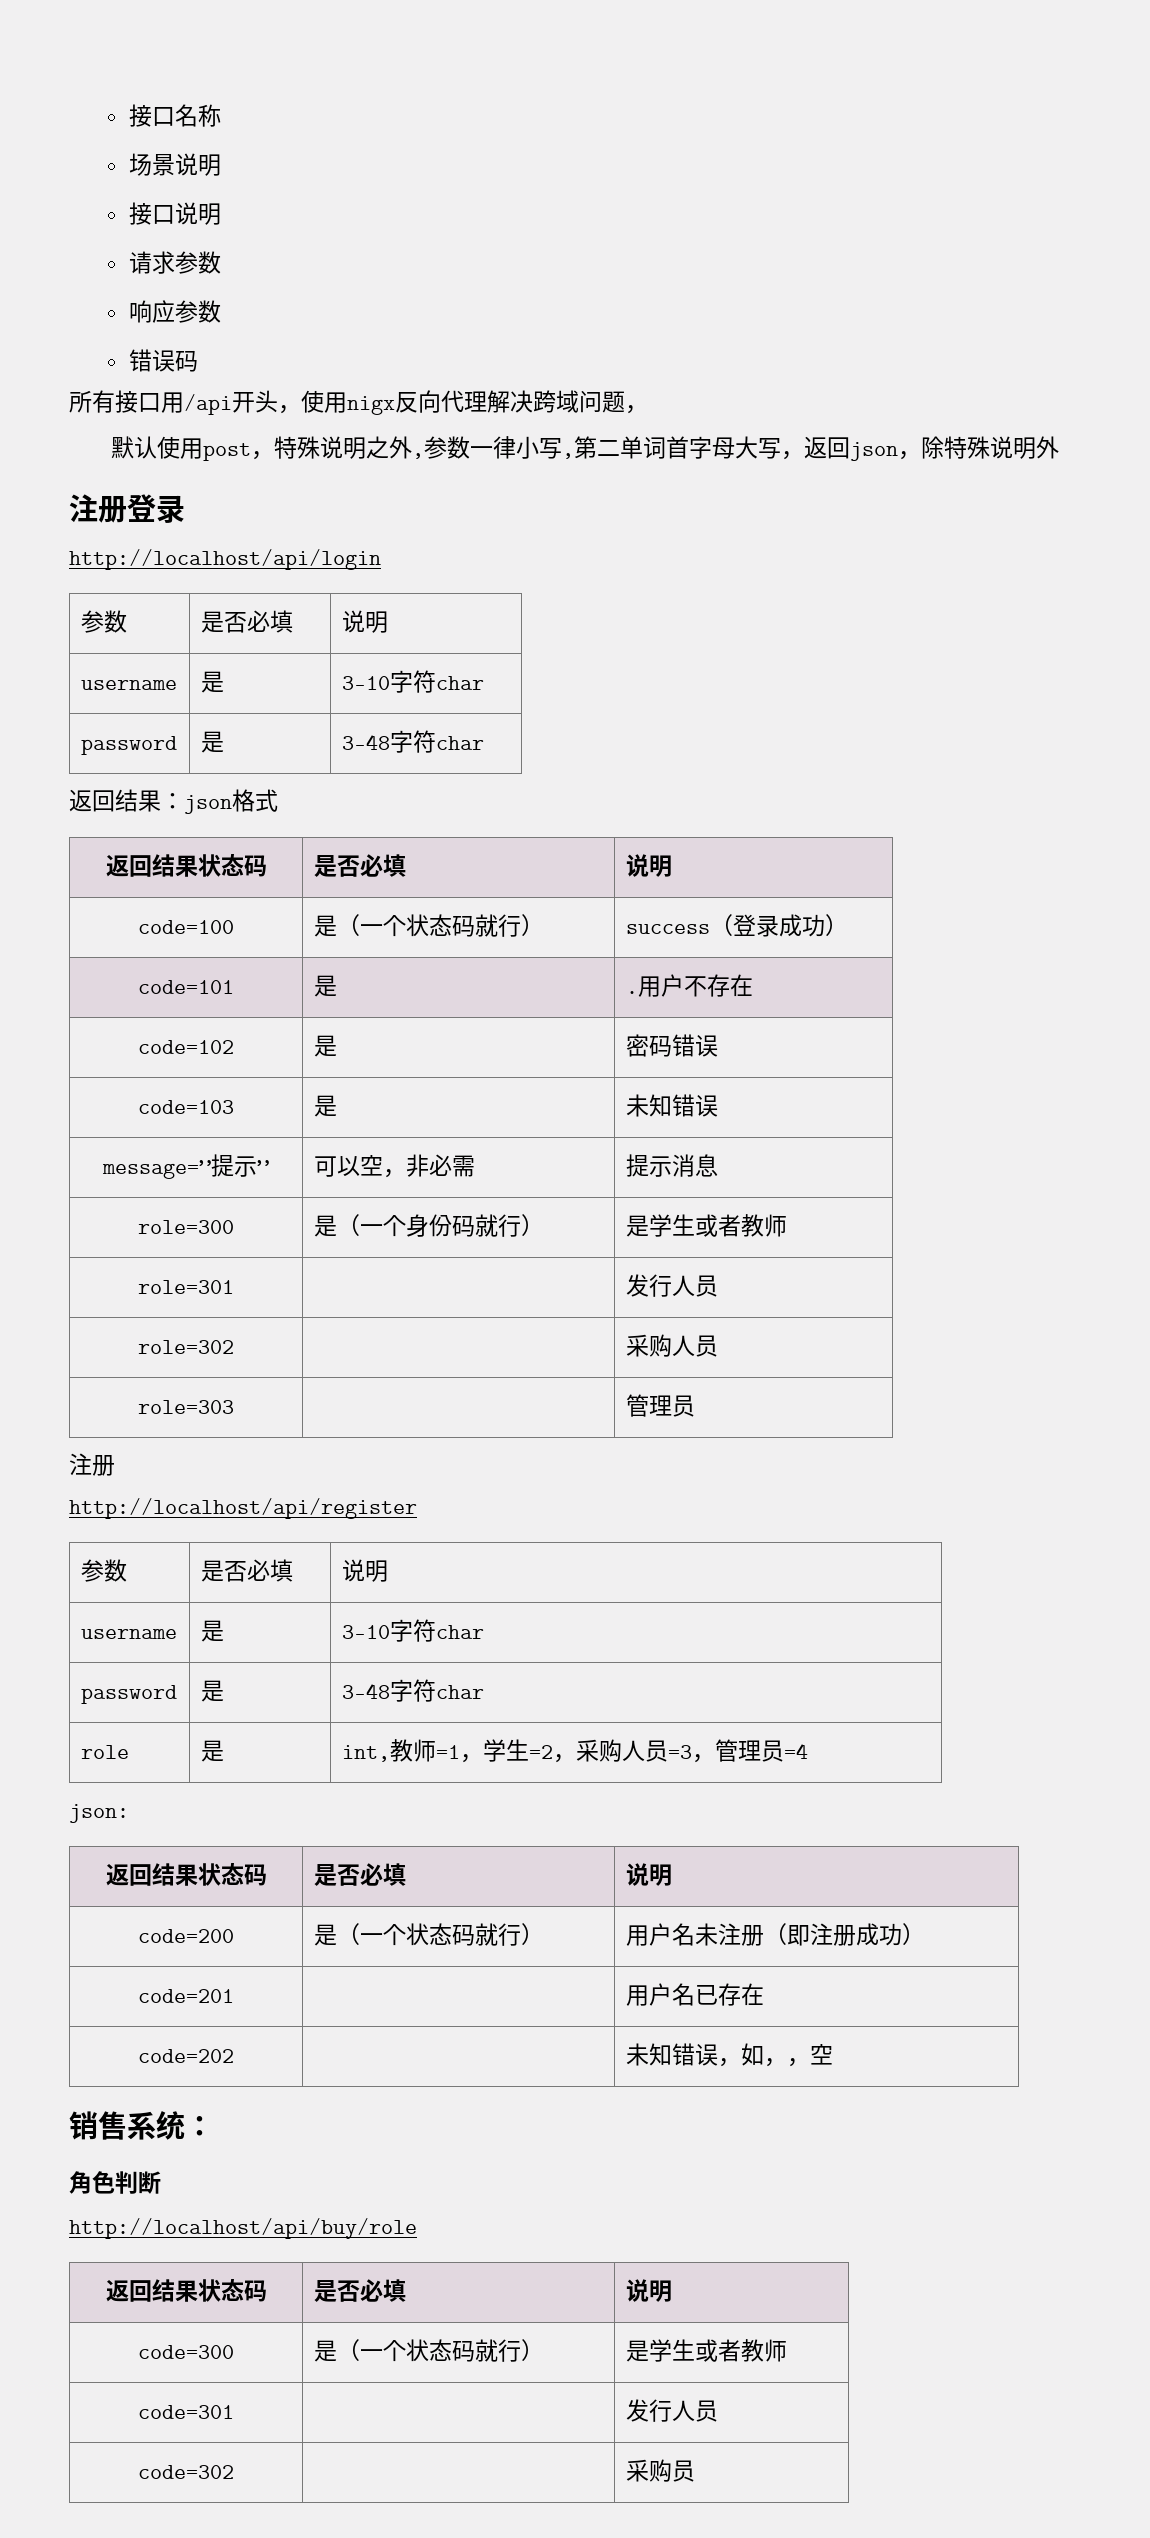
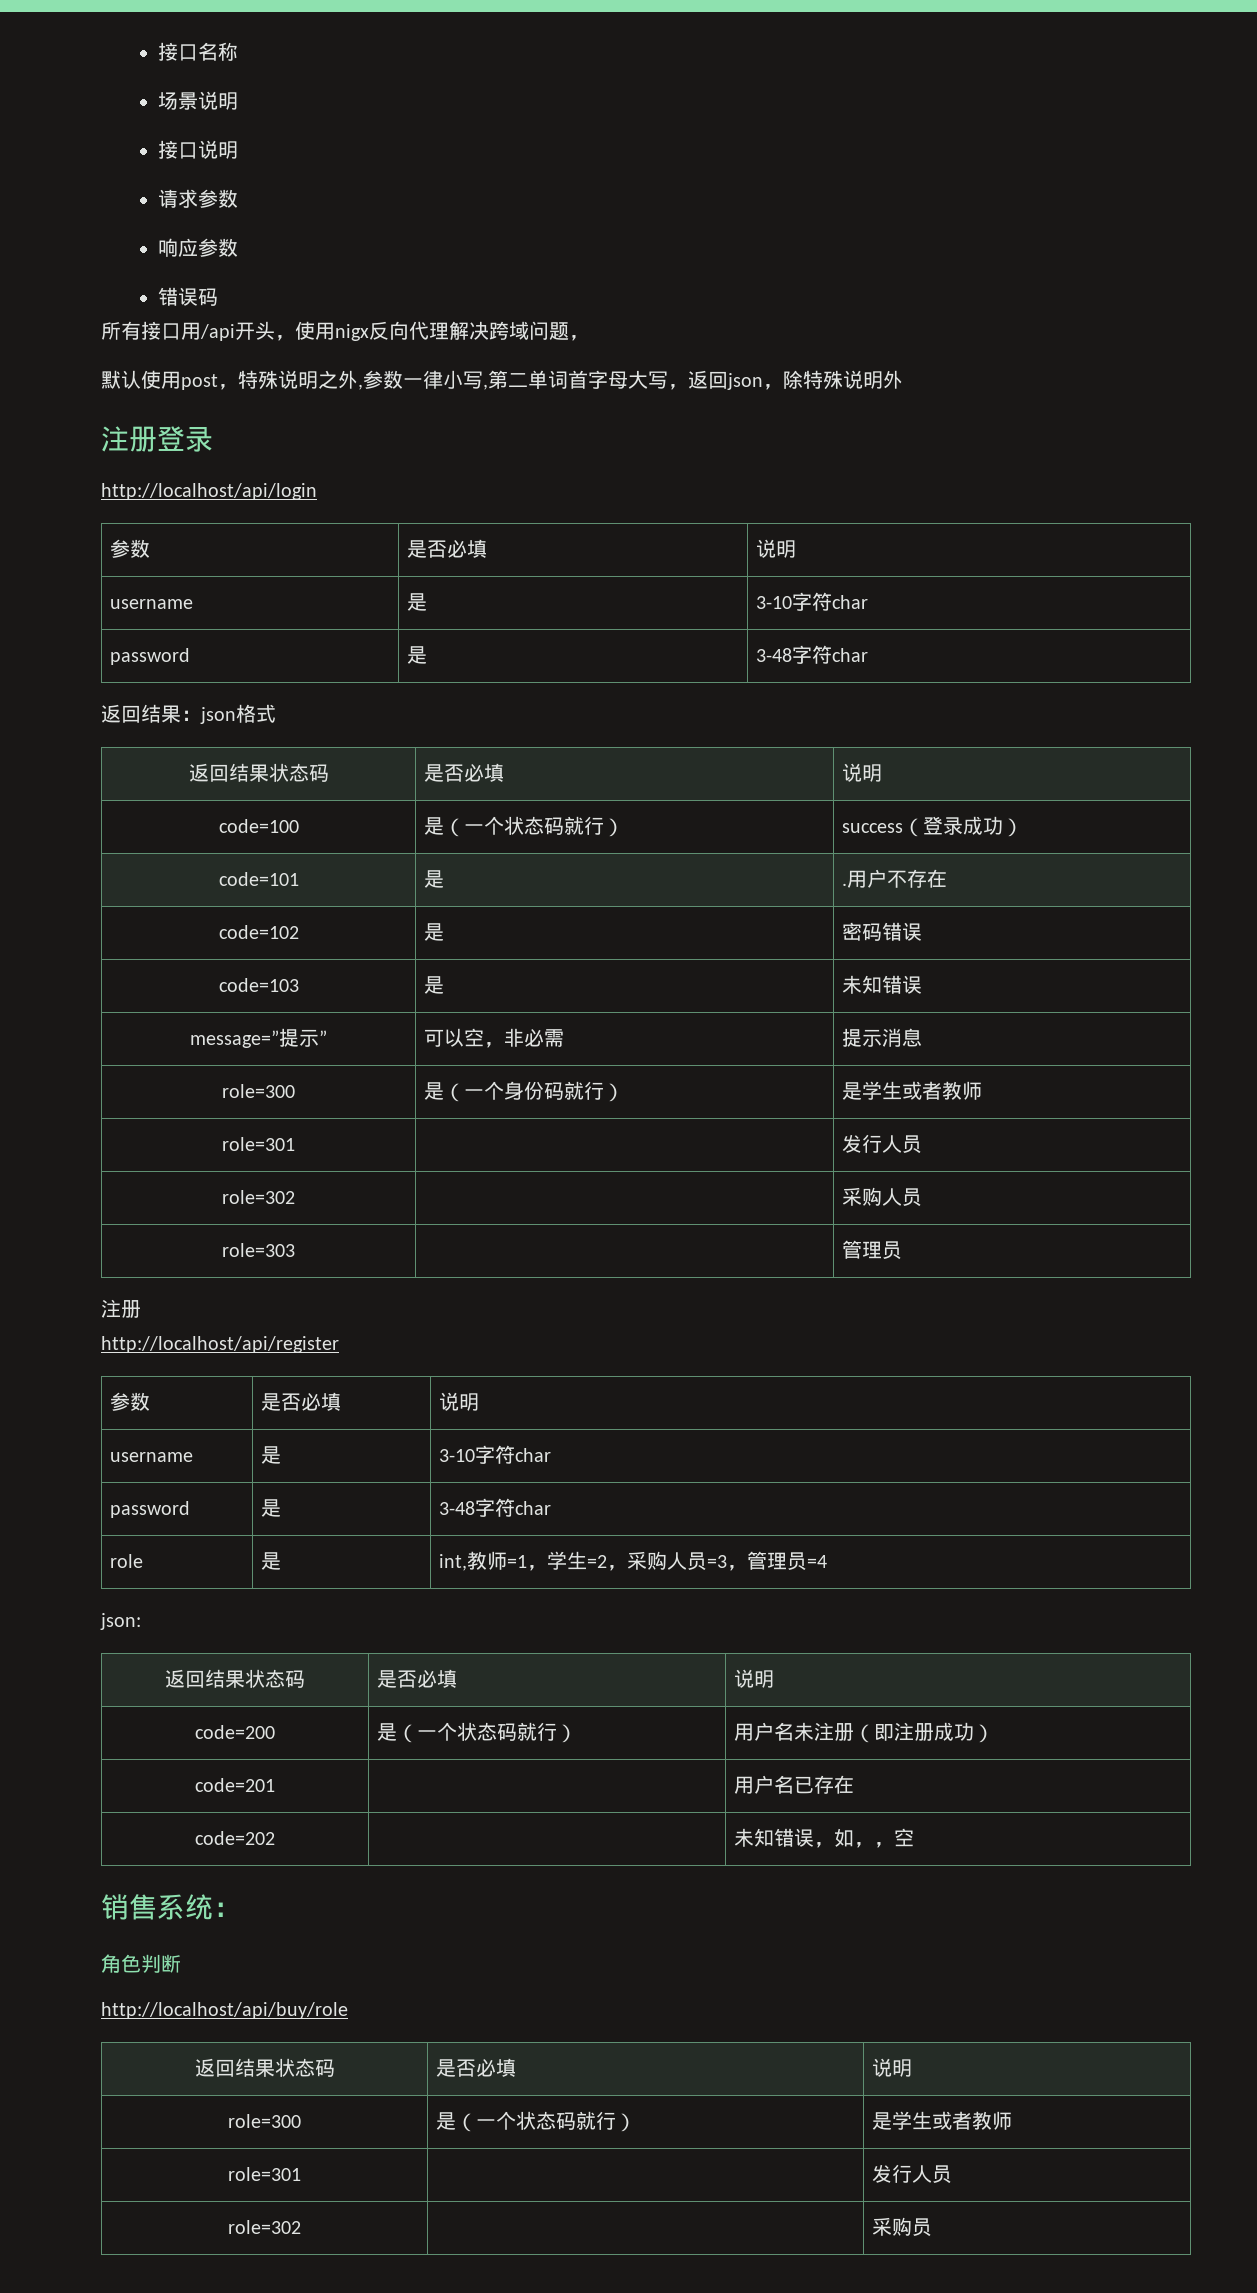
[138,2345,234,2359] code=300 -> [228,2114,301,2128] role=300
[138,2405,234,2419] [625,2399,718,2422] [138,2465,234,2479] code=301 | | 发行人员 // code=302 -> [228,2167,301,2181] [872,2164,953,2184] [228,2220,301,2234] role=301 | | 发行人员 // role=302

